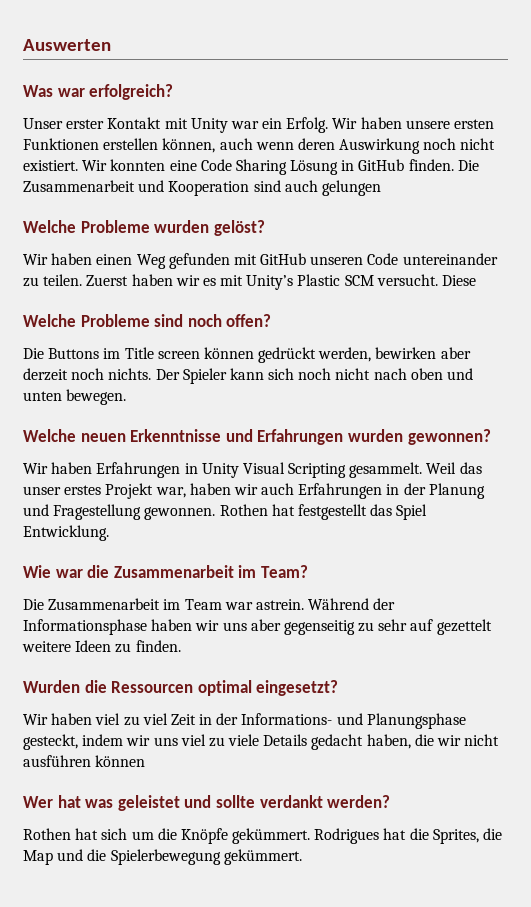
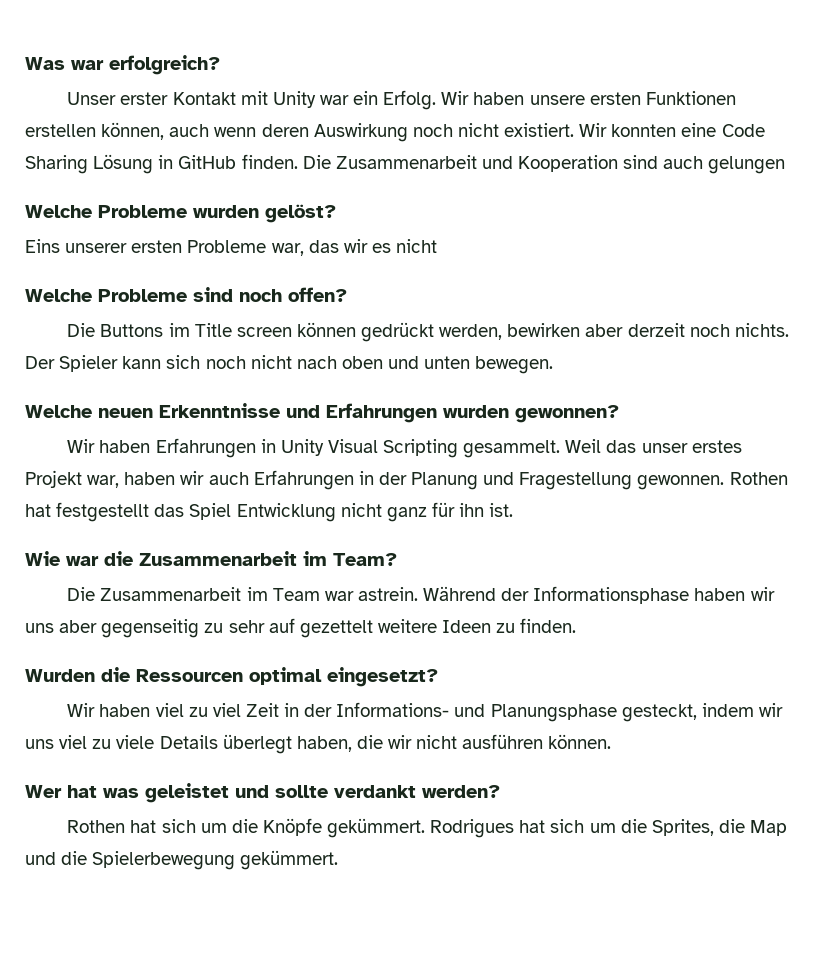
[23,39,111,51] Auswerten // -> (25, 63) none
[23,253,498,269] [23,274,477,290] Wir haben einen Weg gefunden mit GitHub unseren Code untereinander zu teilen. Zuerst haben wir es mit Unity’s Plastic SCM versucht. Diese -> [25,239,438,256] Eins unserer ersten Probleme war, das wir es nicht
[23,525,109,541] Entwicklung. -> [236,502,514,522] Entwicklung nicht ganz für ihn ist.
[311,734,364,750] gedacht -> [222,734,292,754] überlegt
[95,755,146,767] können -> [548,734,612,749] können.
(407, 834) none -> [550,819,616,833] sich um

